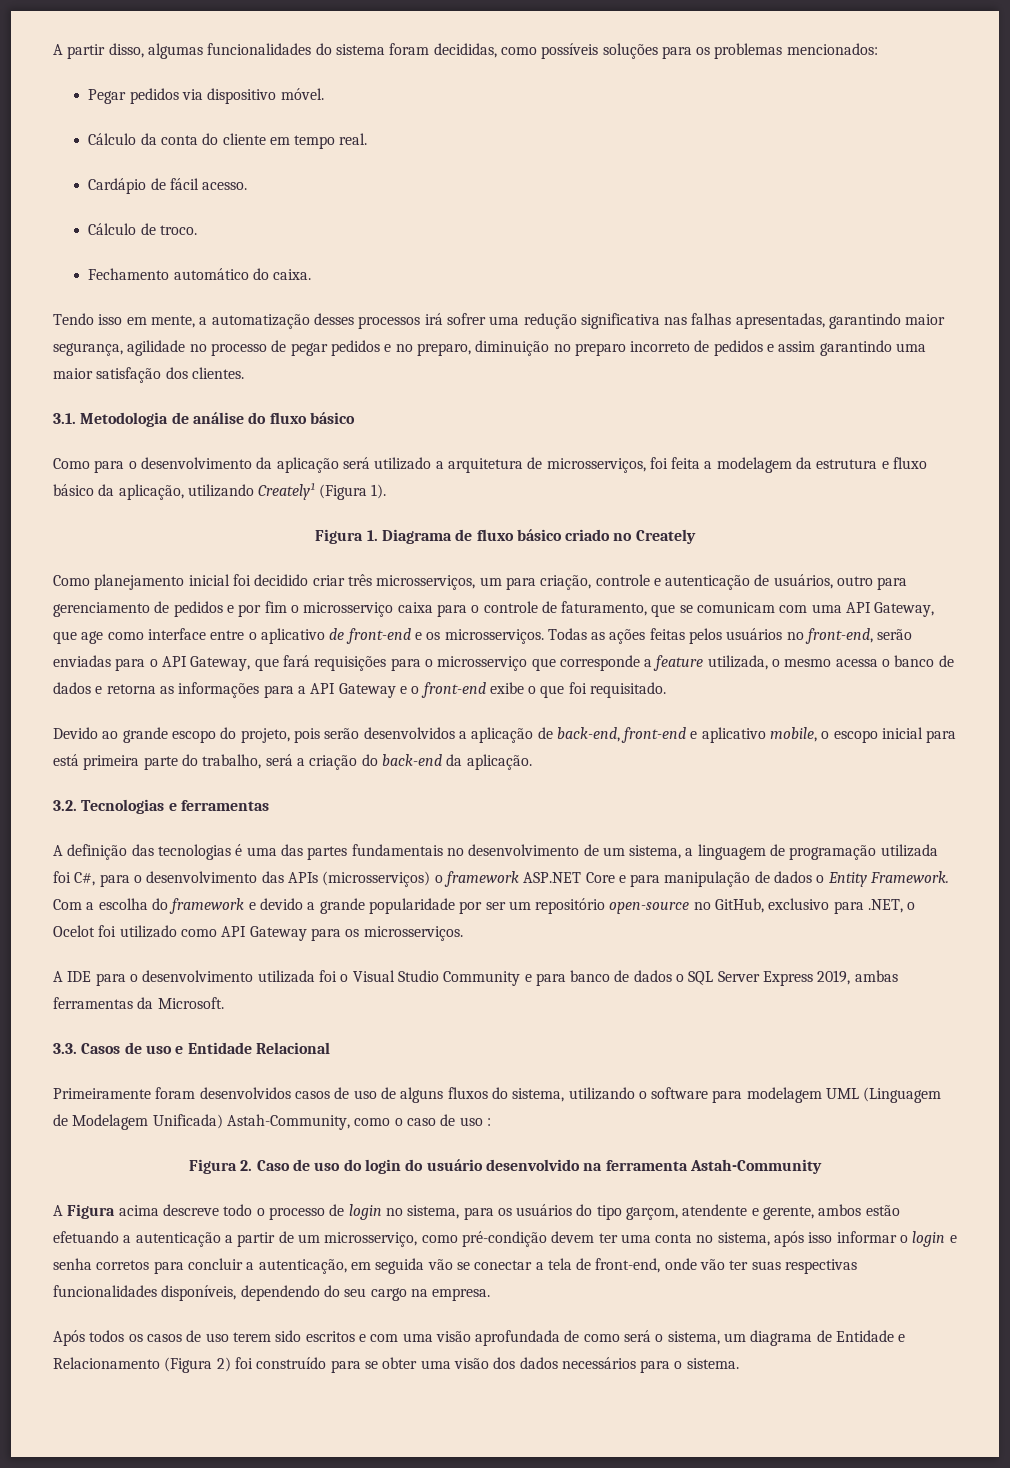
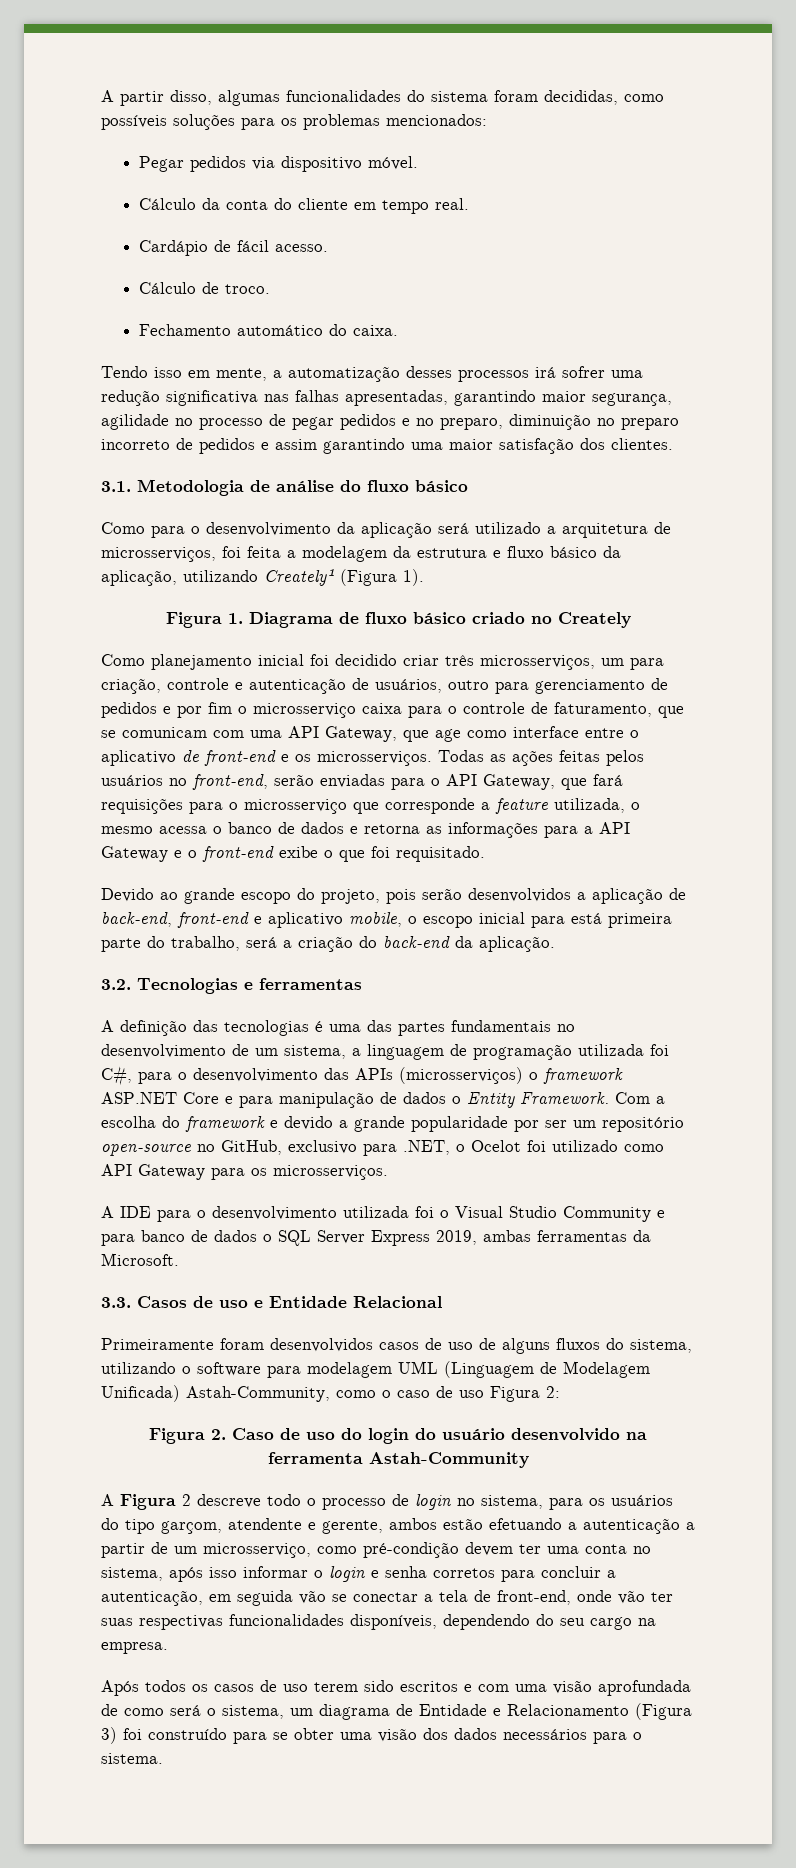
[486,1118,491,1126] : -> [490,1386,560,1402] Figura 2:
[118,1205,159,1216] acima -> [182,1494,191,1506] 2
[216,1357,231,1372] 2) -> [101,1727,117,1744] 3)

